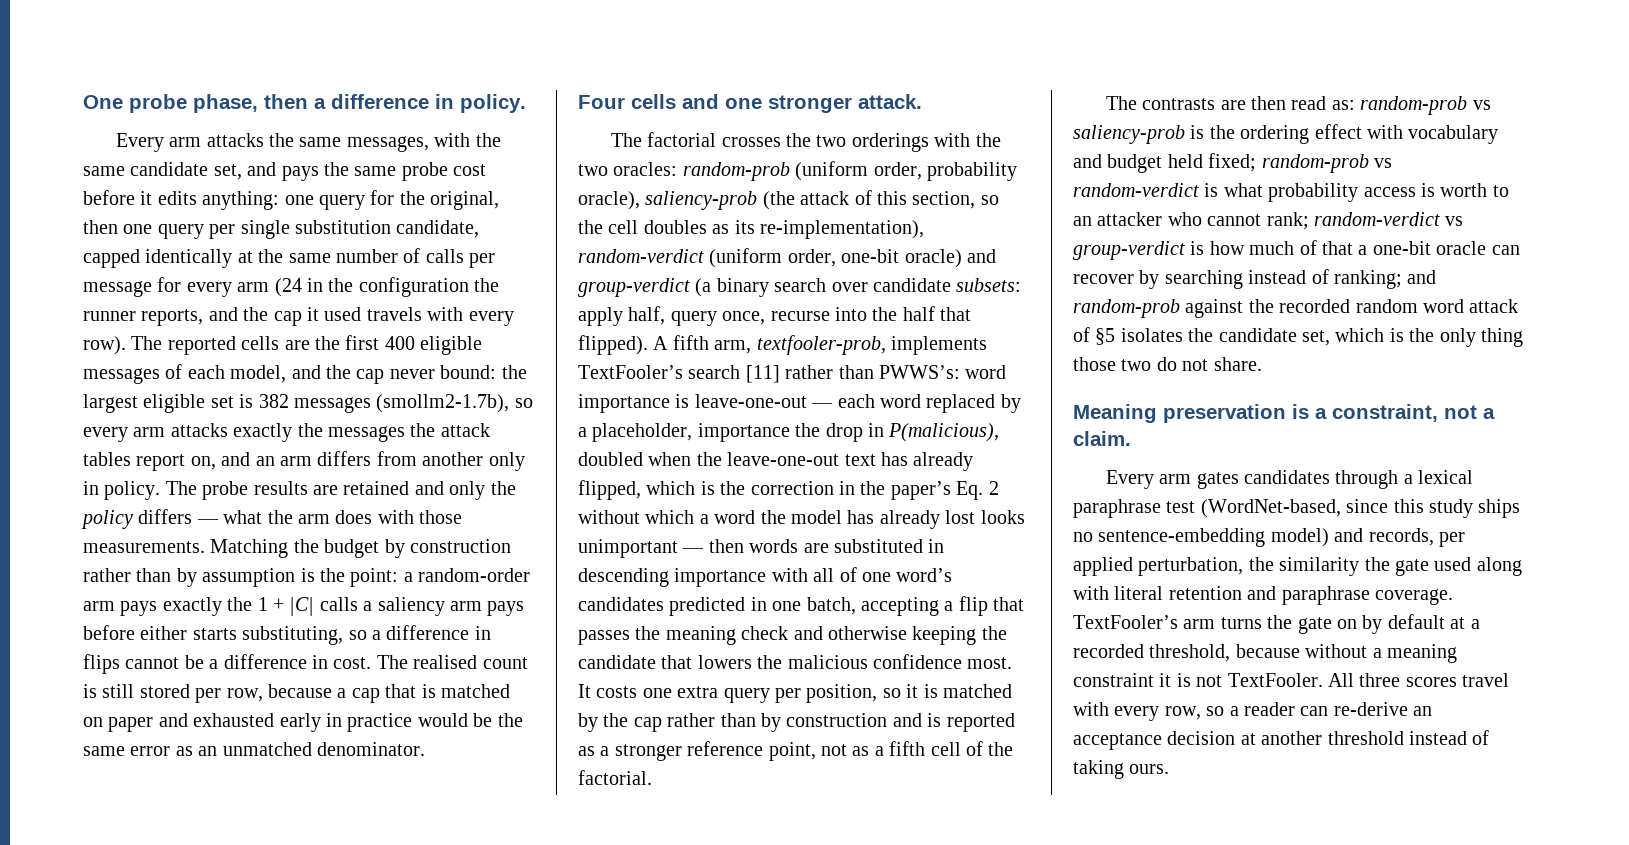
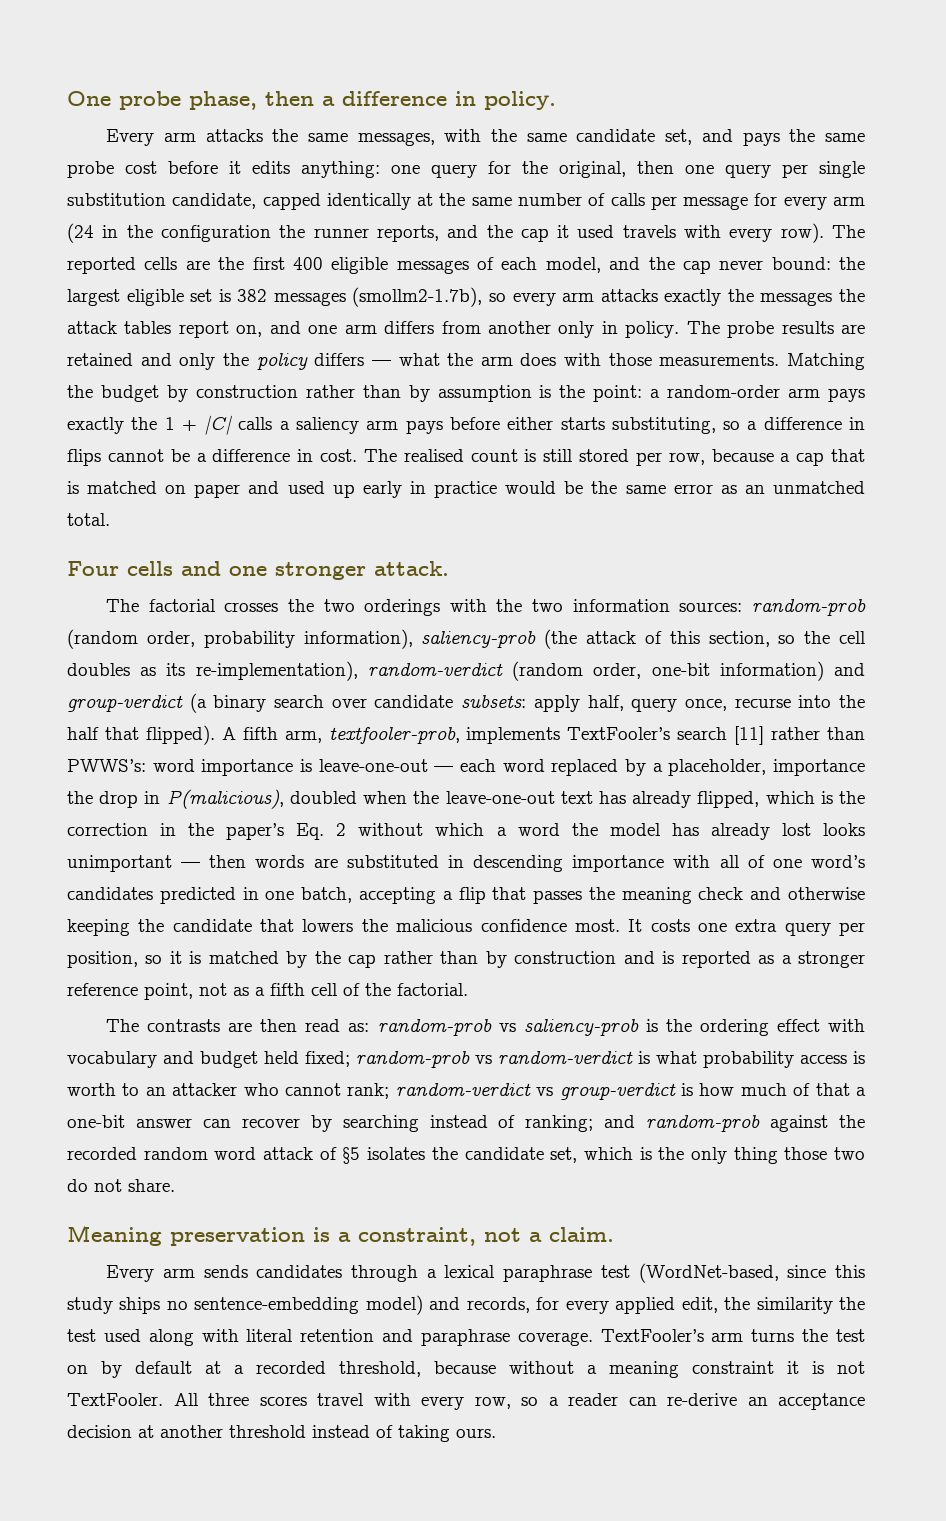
[255,456,275,466] an -> [308,325,338,334] one
[193,713,275,727] exhausted -> [287,481,355,498] used up
[317,742,425,756] denominator. -> [67,513,110,526] total.
[613,161,869,181] oracles: random-prob (uniform -> [572,599,866,616] [67,629,138,649] information sources: random-prob (random
[578,191,640,210] oracle), -> [303,629,413,649] information),
[709,248,783,268] (uniform -> [512,661,584,681] (random
[904,249,962,268] oracle) -> [719,661,824,681] information)
[1436,241,1487,255] oracle -> [135,1118,192,1128] answer
[1196,472,1239,489] gates -> [203,1265,248,1278] sends
[1439,532,1465,547] [1073,557,1244,576] per applied perturbation, -> [536,1297,718,1314] for every applied edit,
[1395,559,1429,576] gate -> [67,1329,96,1342] test
[1297,617,1332,634] gate -> [835,1329,865,1342] test

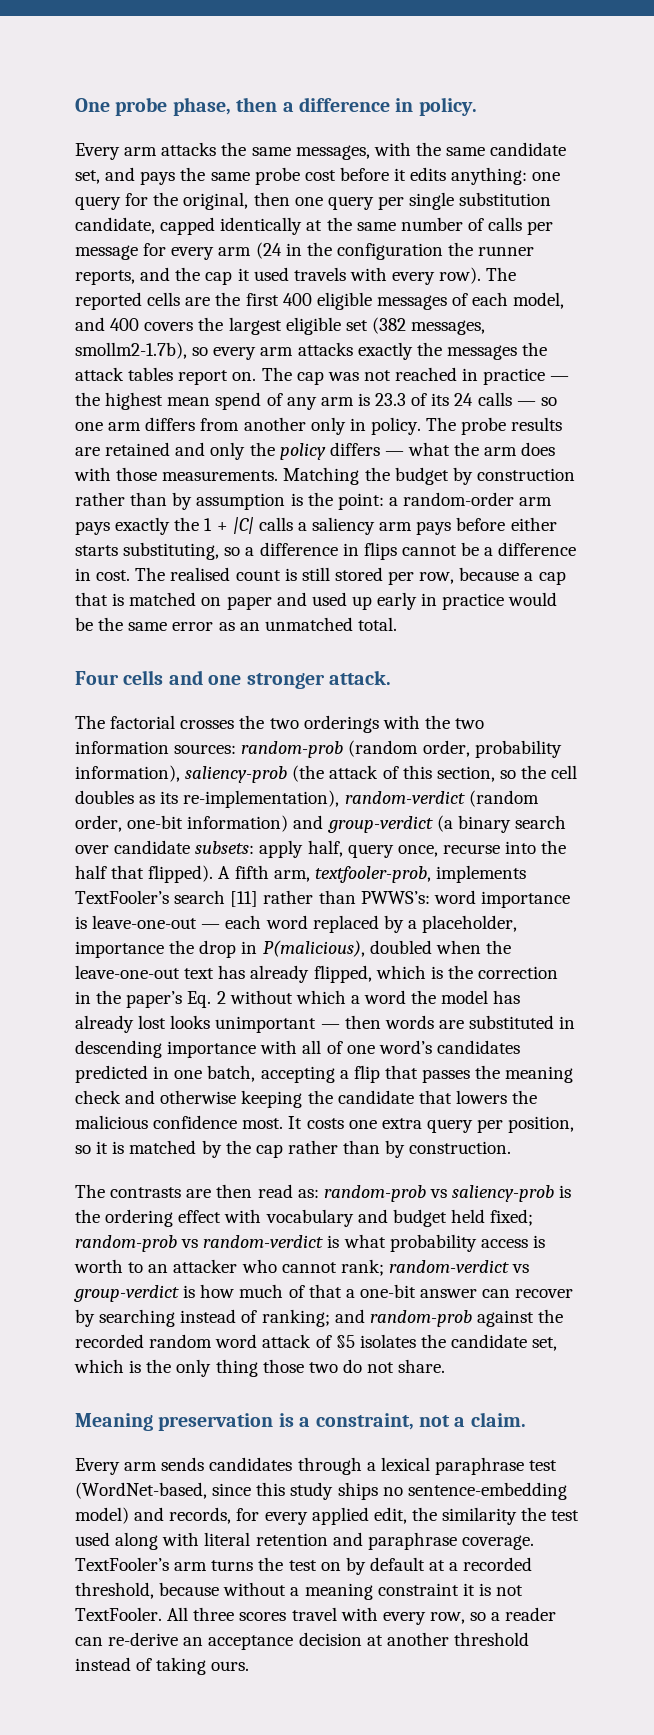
[648,257,865,274] [67,287,483,307] the cap never bound: the largest eligible set is 382 messages (smollm2-1.7b), -> [110,317,486,335] [75,342,187,359] 400 covers the largest eligible set (382 messages, smollm2-1.7b),
[236,321,301,337] on, and -> [232,367,570,385] [75,392,557,410] on. The cap was not reached in practice — the highest mean spend of any arm is 23.3 of its 24 calls — so
[514,951,866,968] [67,983,468,1000] construction and is reported as a stronger reference point, not as a fifth cell of the factorial. -> [409,1141,512,1154] construction.

